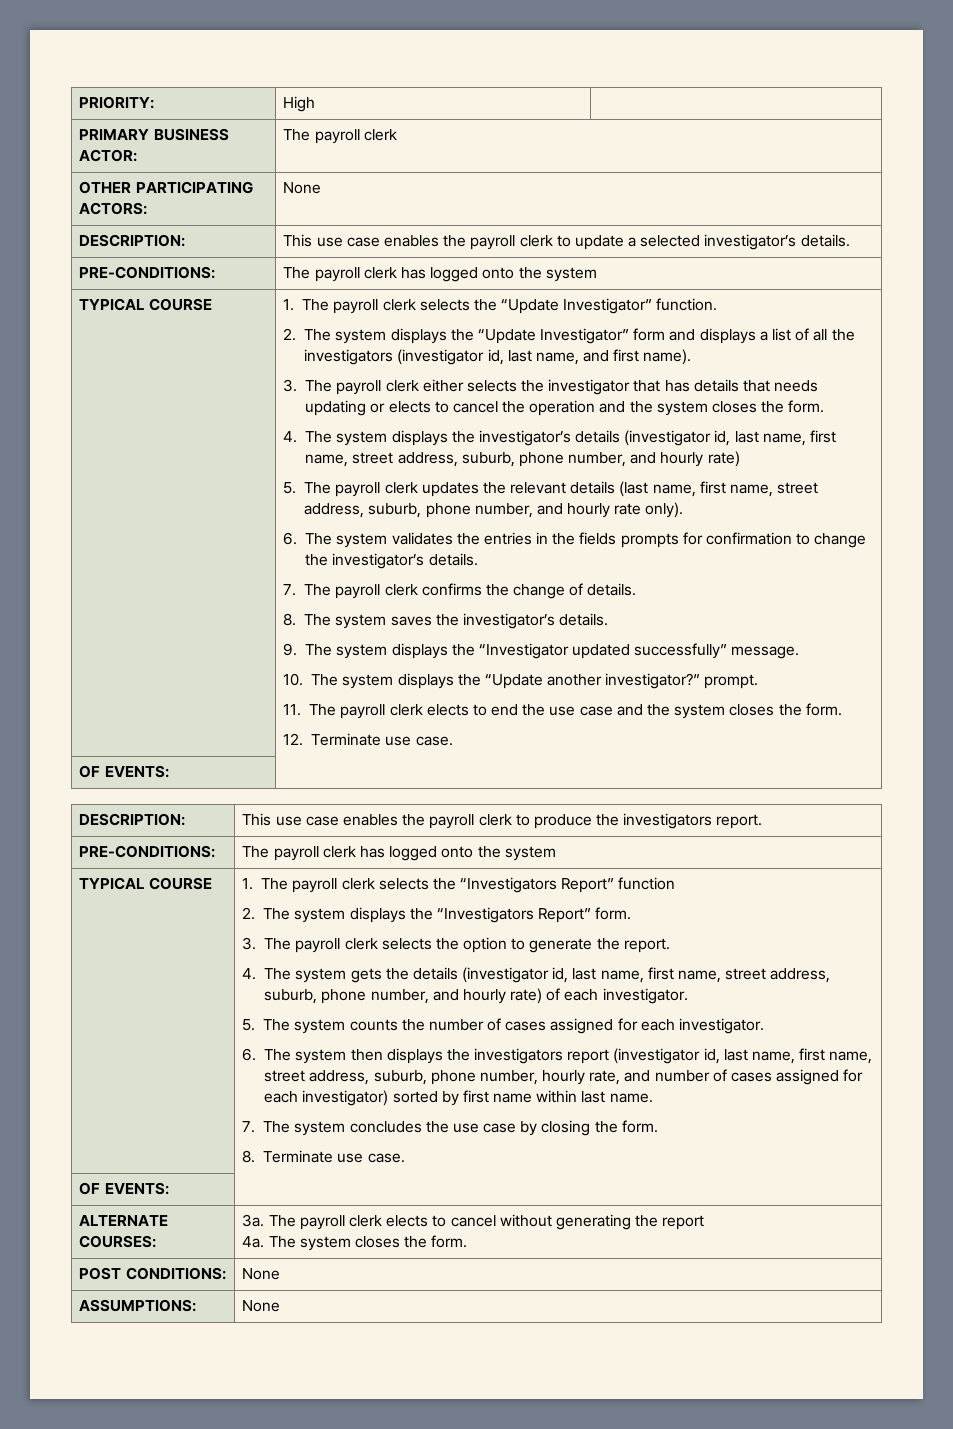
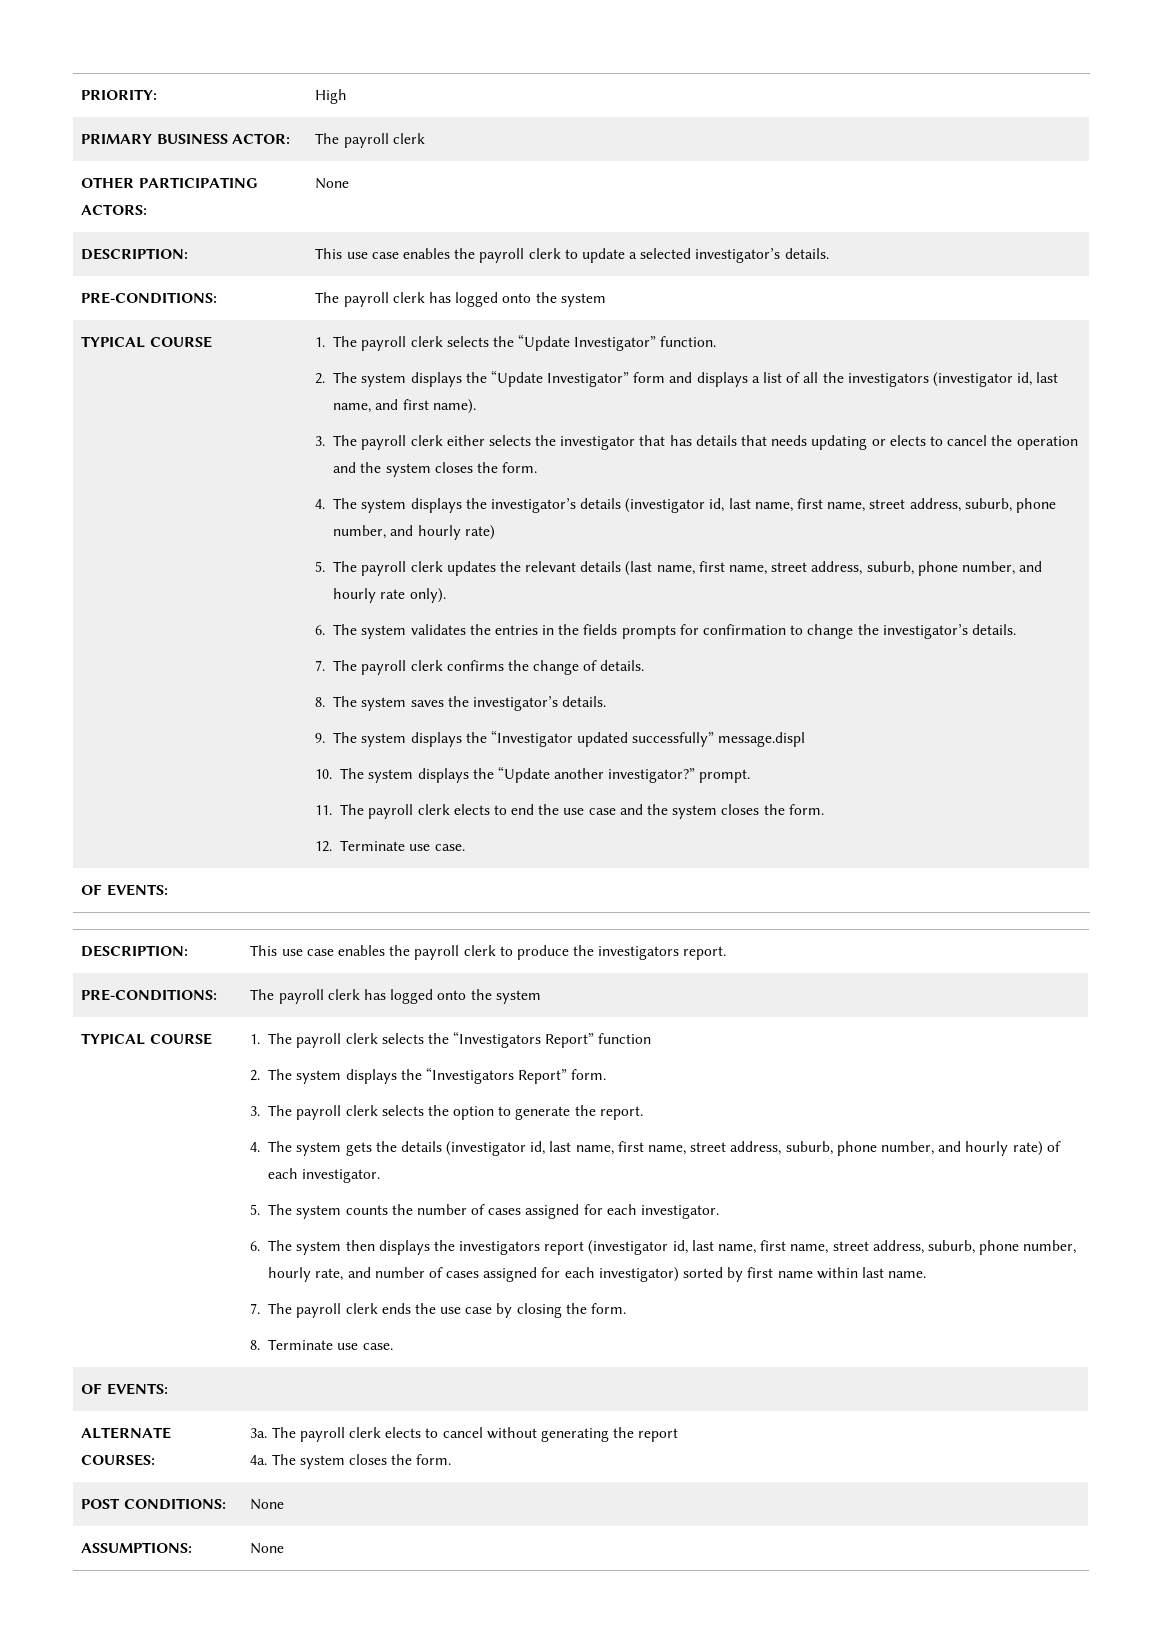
[731,646,800,659] message. -> [718,732,806,747] message.displ
[294,1121,422,1136] system concludes -> [296,1303,411,1318] payroll clerk ends

